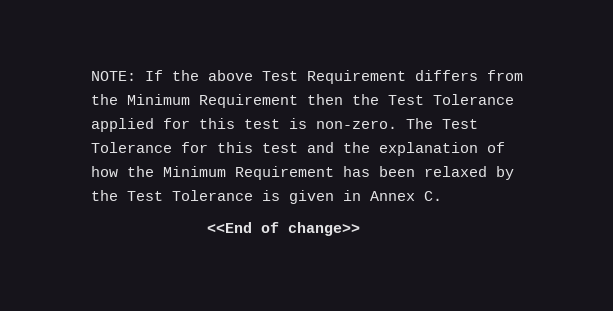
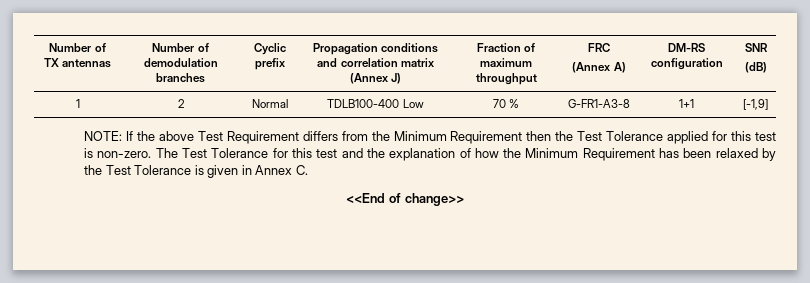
(91, 76) none -> [49,43,106,52] [43,58,112,68] [152,43,209,52] [143,58,218,67] [156,73,205,83] [254,43,286,55] [255,58,285,70] [312,43,439,55] [317,58,434,67] [349,73,402,84] [476,43,536,52] [480,58,532,67] [475,73,537,85] [588,43,610,52] [572,62,626,73] [668,43,705,52] [650,58,723,70] [744,43,768,52] [744,62,767,73] [75,99,80,108] [177,99,184,108] [252,99,288,108] [327,99,424,108] [492,99,520,108] [568,99,630,108] [679,99,694,108] [743,99,768,110] Number of TX antennas | Number of demodulation branches | Cyclic prefix | Propagation conditions and correlation matrix (Annex J) | Fraction of maximum throughput | FRC // (Annex A) | DM-RS configuration | SNR // (dB) // 1 | 2 | Normal | TDLB100-400 Low | 70 % | G-FR1-A3-8 | 1+1 | [-1,9] //

